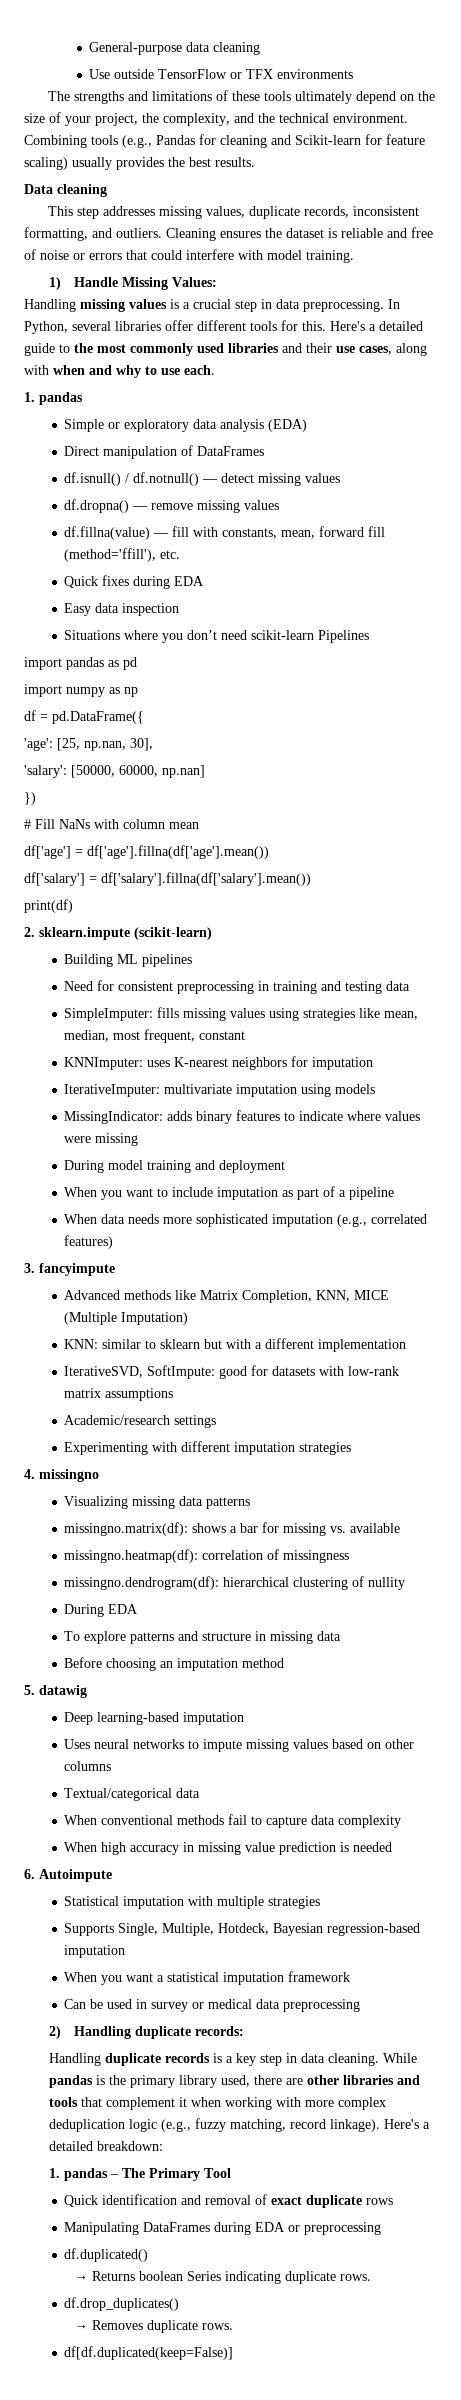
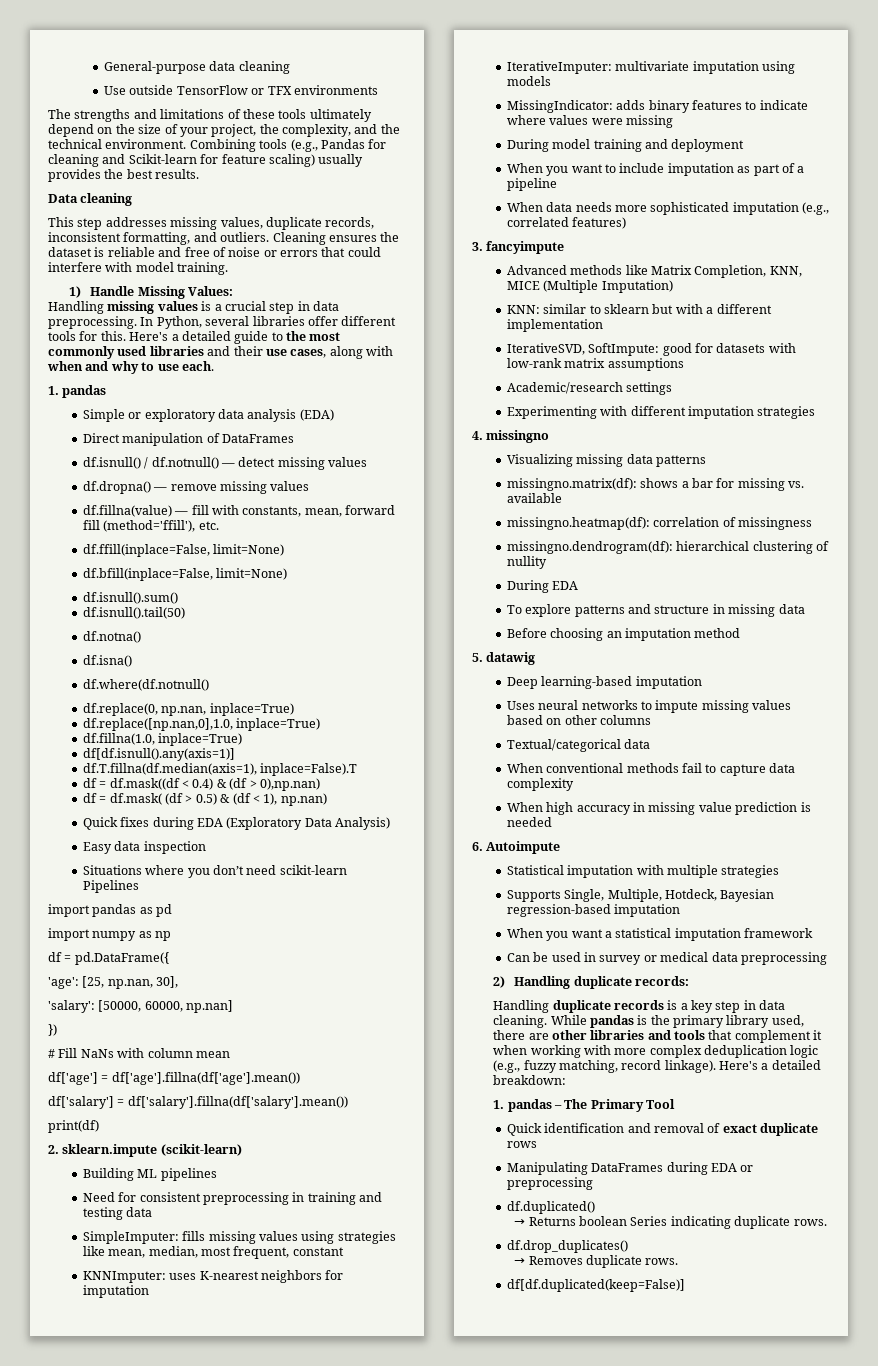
(181, 554) none -> [82,544,285,557] [82,568,288,581] [82,592,178,604] [82,607,185,619] [82,631,141,643] [82,655,132,667] [82,679,209,691] [82,703,294,716] [82,718,321,731] [82,733,243,746] [82,748,235,761] [82,763,358,776] [82,778,320,791] [82,793,327,806] // df.ffill(inplace=False, limit=None) // df.bfill(inplace=False, limit=None) // df.isnull().sum() // df.isnull().tail(50) // df.notna() // df.isna() // df.where(df.notnull() // df.replace(0, np.nan, inplace=True) // df.replace([np.nan,0],1.0, inplace=True) // df.fillna(1.0, inplace=True) // df[df.isnull().any(axis=1)] // df.T.fillna(df.median(axis=1), inplace=False).T // df = df.mask((df < 0.4) & (df > 0),np.nan) // df = df.mask( (df > 0.5) & (df < 1), np.nan)
(205, 581) none -> [226,817,391,830] (Exploratory Data Analysis)

